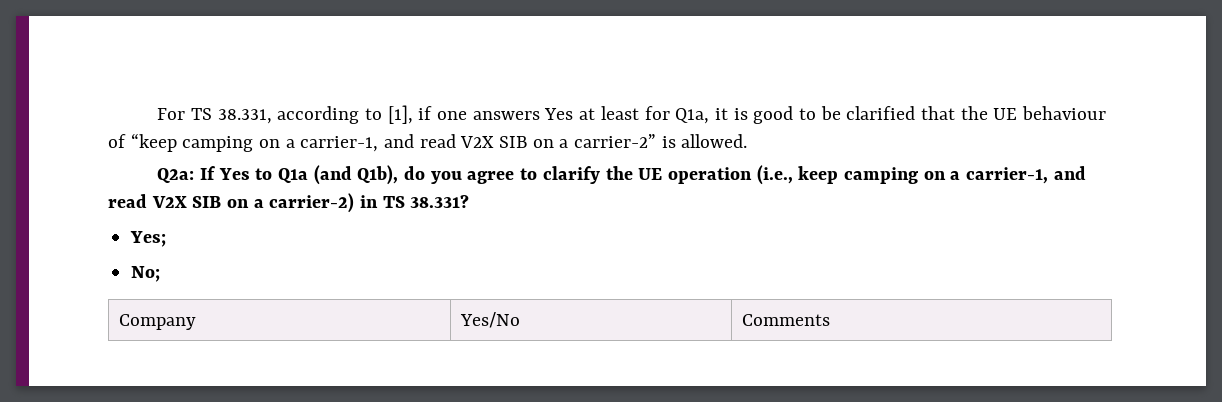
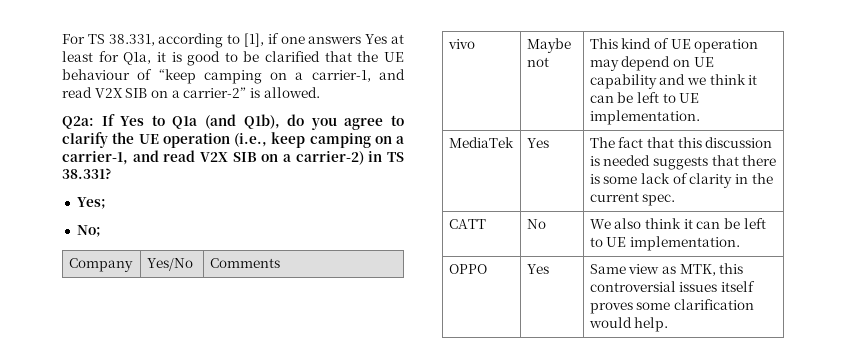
(831, 320) none -> [447,39,475,49] [526,38,571,53] [526,57,549,67] [589,38,759,53] [589,56,714,71] [589,74,758,89] [589,92,700,103] [589,110,700,125] [448,137,514,148] [526,138,549,148] [589,137,773,148] [589,155,777,170] [589,173,773,188] [589,192,676,206] [448,219,486,229] [526,219,546,229] [589,218,766,229] [589,236,740,251] [448,264,487,274] [526,264,549,274] [589,263,744,276] [589,281,755,292] [589,299,754,314] [588,317,669,332] // vivo | Maybe not | This kind of UE operation may depend on UE capability and we think it can be left to UE implementation. // MediaTek | Yes | The fact that this discussion is needed suggests that there is some lack of clarity in the current spec. // CATT | No | We also think it can be left to UE implementation. // OPPO | Yes | Same view as MTK, this controversial issues itself proves some clarification would help.

